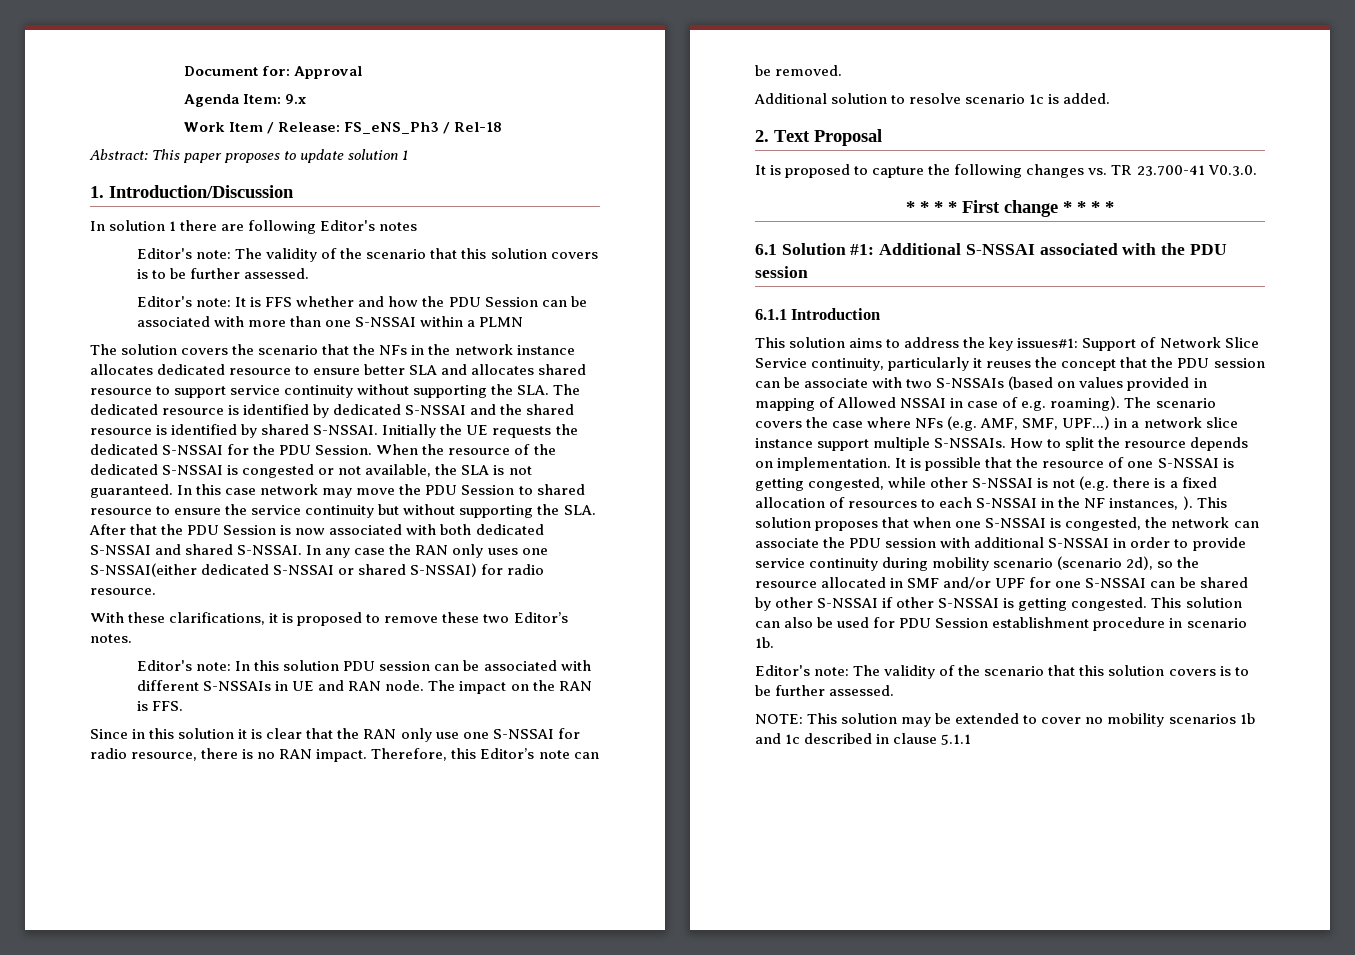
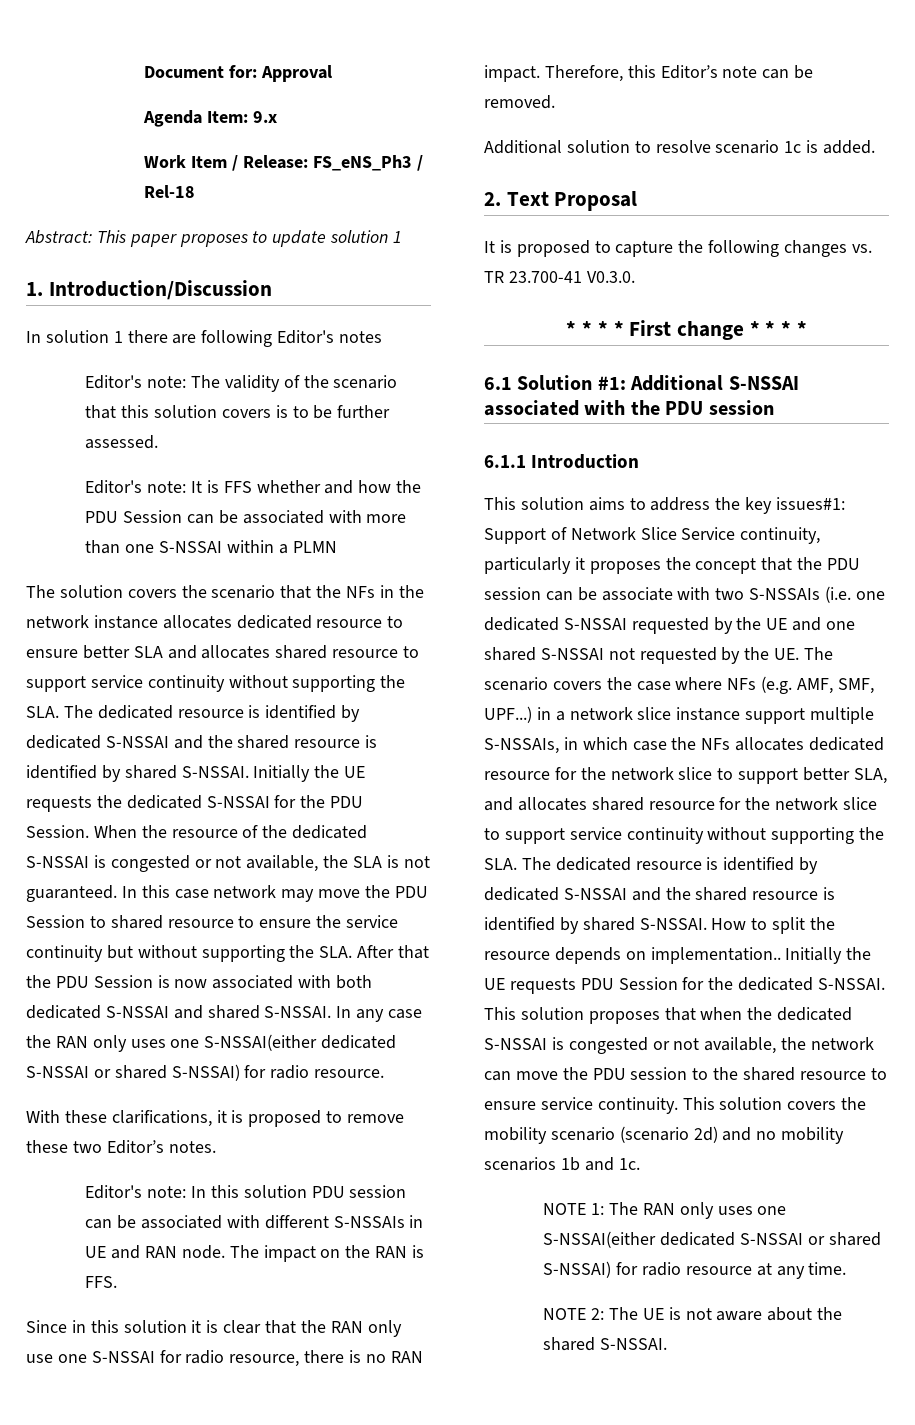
[986,361,1032,368] reuses -> [589,561,661,574] proposes
[1008,376,1207,391] [755,396,1121,411] (based on values provided in mapping of Allowed NSSAI in case of e.g. roaming). -> [825,586,885,603] [484,617,856,634] [484,647,800,664] (i.e. one dedicated S-NSSAI requested by the UE and one shared S-NSSAI not requested by the UE.
[934,438,1007,448] S-NSSAIs. -> [484,737,885,754] [484,767,887,784] [484,797,878,811] [484,827,885,844] [484,857,819,874] [484,887,836,901] [484,917,707,934] S-NSSAIs, in which case the NFs allocates dedicated resource for the network slice to support better SLA, and allocates shared resource for the network slice to support service continuity without supporting the SLA. The dedicated resource is identified by dedicated S-NSSAI and the shared resource is identified by shared S-NSSAI.
[777,457,1234,471] [755,476,1217,491] [755,496,1193,510] implementation. It is possible that the resource of one S-NSSAI is getting congested, while other S-NSSAI is not (e.g. there is a fixed allocation of resources to each S-NSSAI in the NF instances, ). -> [650,947,872,964] [484,977,886,994] implementation.. Initially the UE requests PDU Session for the dedicated S-NSSAI.
[955,517,1142,531] one S-NSSAI is congested, -> [747,1007,853,1021] [484,1037,777,1054] the dedicated S-NSSAI is congested or not available,
[755,537,1246,551] [755,556,1200,571] [755,577,1248,589] [755,597,1242,611] [755,617,1247,631] [755,637,774,648] [755,665,1249,679] [755,685,895,696] [755,713,1082,727] associate the PDU session with additional S-NSSAI in order to provide service continuity during mobility scenario (scenario 2d), so the resource allocated in SMF and/or UPF for one S-NSSAI can be shared by other S-NSSAI if other S-NSSAI is getting congested. This solution can also be used for PDU Session establishment procedure in scenario 1b. // Editor's note: The validity of the scenario that this solution covers is to be further assessed. // NOTE: This solution may be extended to cover -> [515,1067,887,1081] [484,1097,867,1114] [484,1126,752,1144] move the PDU session to the shared resource to ensure service continuity. This solution covers the mobility scenario (scenario 2d) and
[785,733,972,745] 1c described in clause 5.1.1 -> [618,1158,640,1170] [543,1202,787,1219] [543,1231,881,1248] [543,1261,847,1279] [543,1307,843,1321] [543,1337,668,1351] 1c. // NOTE 1: The RAN only uses one S-NSSAI(either dedicated S-NSSAI or shared S-NSSAI) for radio resource at any time. // NOTE 2: The UE is not aware about the shared S-NSSAI.

